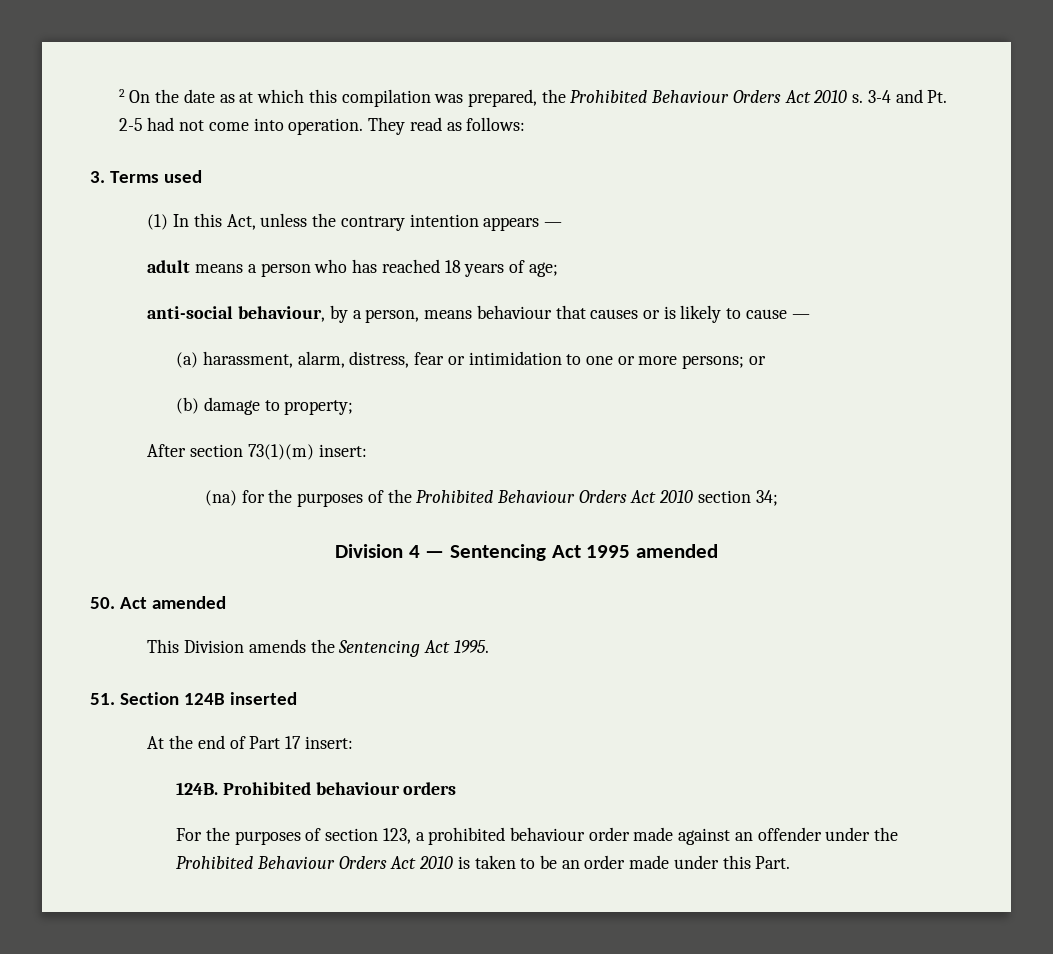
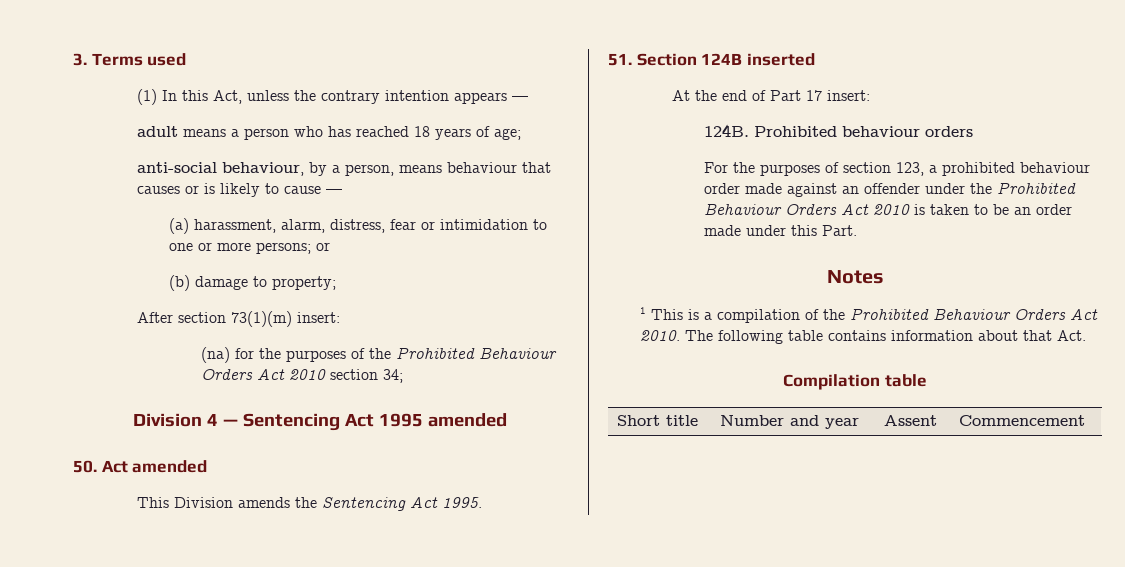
[118,89,948,107] [118,117,526,135] 2 On the date as at which this compilation was prepared, the Prohibited Behaviour Orders Act 2010 s. 3-4 and Pt. 2-5 had not come into operation. They read as follows: // -> (73, 59) none
(791, 862) none -> [826,270,884,284] [639,307,1098,323] [639,330,1086,344] [783,374,927,390] [616,415,698,426] [719,415,859,429] [883,415,937,426] [958,415,1085,426] // Notes // 1 This is a compilation of the Prohibited Behaviour Orders Act 2010. The following table contains information about that Act. // Compilation table // Short title | Number and year | Assent | Commencement

